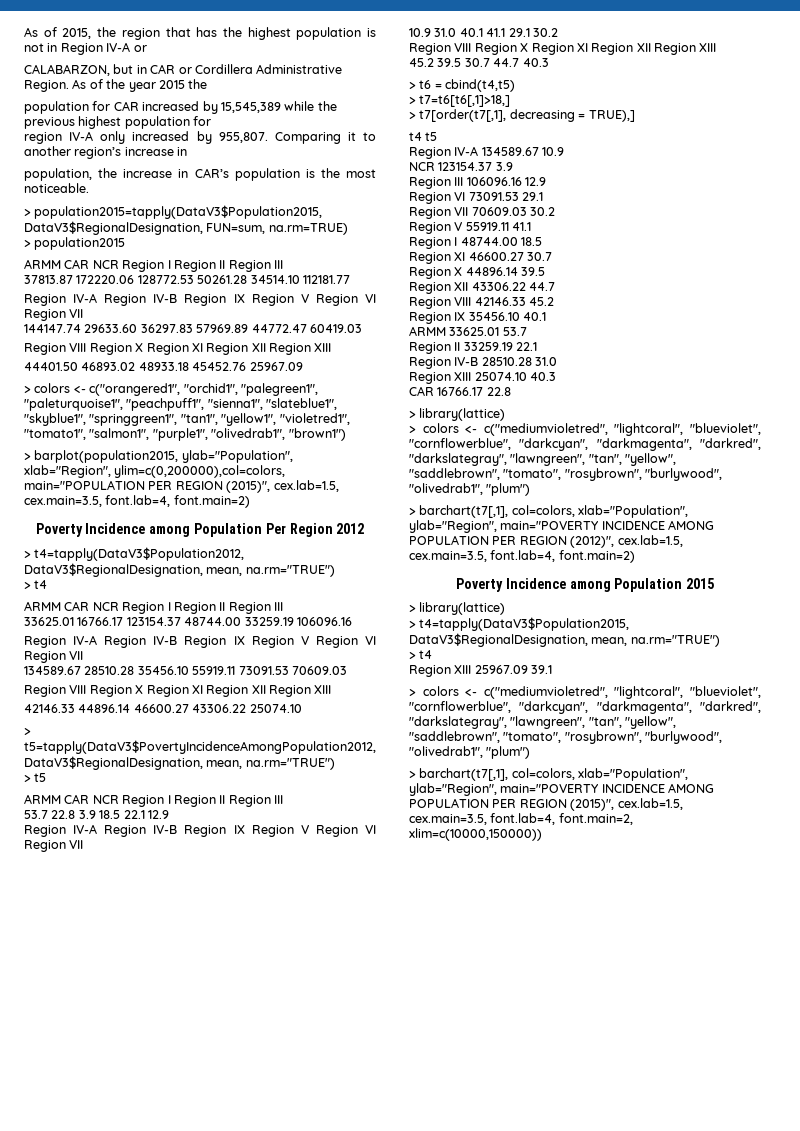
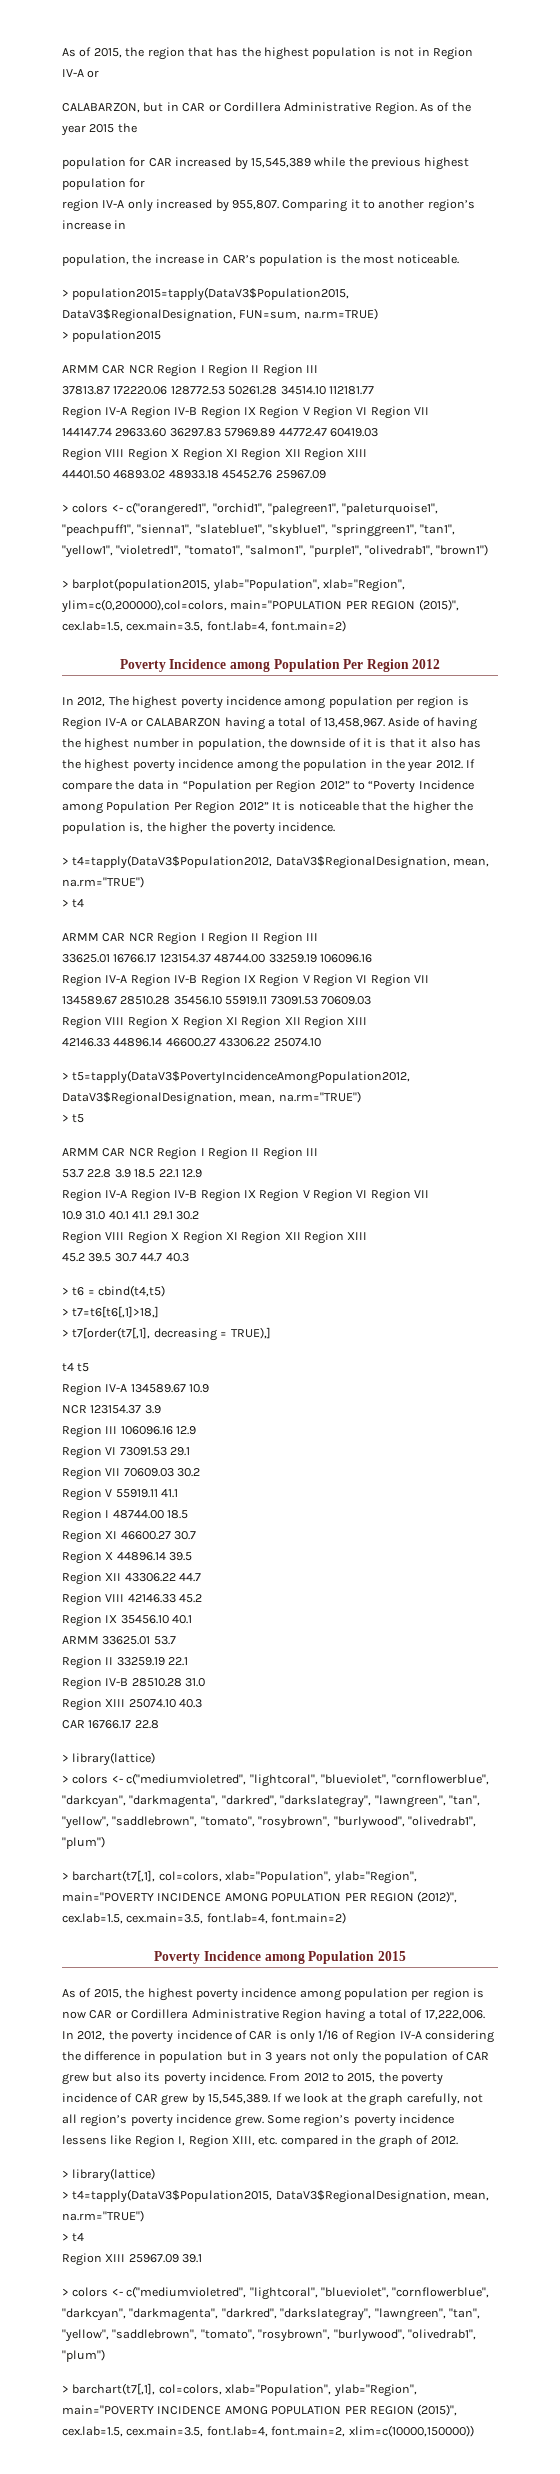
(365, 528) none -> [62,696,469,709] [62,717,478,730] [62,738,481,751] [62,759,476,772] [62,780,474,793] [62,801,474,814] [62,822,336,835] // In 2012, The highest poverty incidence among population per region is Region IV-A or CALABARZON having a total of 13,458,967. Aside of having the highest number in population, the downside of it is that it also has the highest poverty incidence among the population in the year 2012. If compare the data in “Population per Region 2012” to “Poverty Incidence among Population Per Region 2012” It is noticeable that the higher the population is, the higher the poverty incidence.
(715, 583) none -> [62,1988,485,2001] [62,2009,485,2022] [62,2029,494,2043] [62,2051,489,2064] [62,2072,444,2085] [62,2093,483,2106] [62,2114,454,2127] [62,2135,458,2148] // As of 2015, the highest poverty incidence among population per region is now CAR or Cordillera Administrative Region having a total of 17,222,006. In 2012, the poverty incidence of CAR is only 1/16 of Region IV-A considering the difference in population but in 3 years not only the population of CAR grew but also its poverty incidence. From 2012 to 2015, the poverty incidence of CAR grew by 15,545,389. If we look at the graph carefully, not all region’s poverty incidence grew. Some region’s poverty incidence lessens like Region I, Region XIII, etc. compared in the graph of 2012.

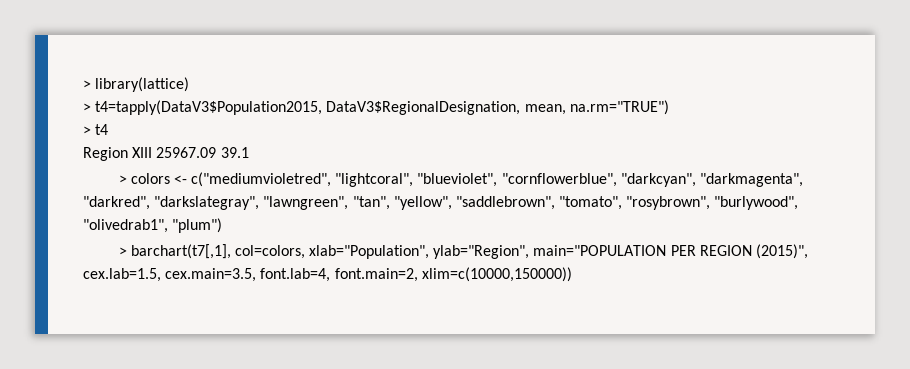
[62,47,473,60] [62,69,100,78] [62,102,471,115] [61,123,137,136] [62,157,470,170] [62,178,146,190] [62,199,475,212] [62,220,127,230] [62,254,460,266] [62,287,350,301] [62,308,378,322] [62,330,162,342] [62,364,318,377] [62,386,374,395] [62,406,430,419] [62,428,378,437] [62,448,368,461] [62,470,326,479] [62,502,439,516] [62,524,455,537] [62,544,489,558] [62,578,406,592] [61,599,459,613] [62,620,347,632] [119,659,441,672] [62,696,469,709] [62,717,478,730] [62,738,481,751] [62,759,476,772] [62,780,474,793] [62,801,474,814] [62,822,336,835] [62,855,490,869] [62,876,144,888] [62,899,85,908] [62,932,318,945] [62,954,372,963] [62,974,430,987] [62,996,371,1005] [62,1016,368,1029] [62,1038,321,1047] [62,1070,411,1084] [62,1091,361,1105] [62,1114,85,1123] [62,1147,318,1160] [62,1169,202,1178] [62,1189,430,1202] [62,1211,199,1220] [62,1231,368,1244] [62,1253,189,1262] [62,1285,166,1297] [62,1306,160,1318] [62,1327,271,1341] [62,1363,90,1372] [62,1383,210,1396] [62,1405,161,1414] [62,1425,197,1438] [62,1446,191,1459] [62,1467,201,1480] [62,1488,179,1501] [62,1509,189,1522] [62,1530,197,1543] [62,1551,193,1564] [62,1572,202,1585] [62,1593,203,1606] [62,1614,193,1627] [62,1636,176,1645] [62,1656,189,1669] [62,1677,206,1690] [62,1698,203,1711] [62,1720,159,1729] [62,1752,156,1766] [62,1773,490,1787] [62,1795,480,1808] [62,1816,476,1829] [62,1836,105,1849] [62,1870,417,1884] [62,1891,458,1903] [62,1912,347,1924] [154,1951,406,1964] [62,1988,485,2001] [62,2009,485,2022] [62,2029,494,2043] [62,2051,489,2064] [62,2072,444,2085] [62,2093,483,2106] [62,2114,454,2127] [62,2135,458,2148] As of 2015, the region that has the highest population is not in Region IV-A or // CALABARZON, but in CAR or Cordillera Administrative Region. As of the year 2015 the // population for CAR increased by 15,545,389 while the previous highest population for // region IV-A only increased by 955,807. Comparing it to another region’s increase in // population, the increase in CAR’s population is the most noticeable. // > population2015=tapply(DataV3$Population2015, DataV3$RegionalDesignation, FUN=sum, na.rm=TRUE) // > population2015 // ARMM CAR NCR Region I Region II Region III // 37813.87 172220.06 128772.53 50261.28 34514.10 112181.77 // Region IV-A Region IV-B Region IX Region V Region VI Region VII // 144147.74 29633.60 36297.83 57969.89 44772.47 60419.03 // Region VIII Region X Region XI Region XII Region XIII // 44401.50 46893.02 48933.18 45452.76 25967.09 // > colors <- c("orangered1", "orchid1", "palegreen1", "paleturquoise1", "peachpuff1", "sienna1", "slateblue1", "skyblue1", "springgreen1", "tan1", "yellow1", "violetred1", "tomato1", "salmon1", "purple1", "olivedrab1", "brown1") // > barplot(population2015, ylab="Population", xlab="Region", ylim=c(0,200000),col=colors, main="POPULATION PER REGION (2015)", cex.lab=1.5, cex.main=3.5, font.lab=4, font.main=2) // Poverty Incidence among Population Per Region 2012 // In 2012, The highest poverty incidence among population per region is Region IV-A or CALABARZON having a total of 13,458,967. Aside of having the highest number in population, the downside of it is that it also has the highest poverty incidence among the population in the year 2012. If compare the data in “Population per Region 2012” to “Poverty Incidence among Population Per Region 2012” It is noticeable that the higher the population is, the higher the poverty incidence. // > t4=tapply(DataV3$Population2012, DataV3$RegionalDesignation, mean, na.rm="TRUE") // > t4 // ARMM CAR NCR Region I Region II Region III // 33625.01 16766.17 123154.37 48744.00 33259.19 106096.16 // Region IV-A Region IV-B Region IX Region V Region VI Region VII // 134589.67 28510.28 35456.10 55919.11 73091.53 70609.03 // Region VIII Region X Region XI Region XII Region XIII // 42146.33 44896.14 46600.27 43306.22 25074.10 // > t5=tapply(DataV3$PovertyIncidenceAmongPopulation2012, DataV3$RegionalDesignation, mean, na.rm="TRUE") // > t5 // ARMM CAR NCR Region I Region II Region III // 53.7 22.8 3.9 18.5 22.1 12.9 // Region IV-A Region IV-B Region IX Region V Region VI Region VII // 10.9 31.0 40.1 41.1 29.1 30.2 // Region VIII Region X Region XI Region XII Region XIII // 45.2 39.5 30.7 44.7 40.3 // > t6 = cbind(t4,t5) // > t7=t6[t6[,1]>18,] // > t7[order(t7[,1], decreasing = TRUE),] // t4 t5 // Region IV-A 134589.67 10.9 // NCR 123154.37 3.9 // Region III 106096.16 12.9 // Region VI 73091.53 29.1 // Region VII 70609.03 30.2 // Region V 55919.11 41.1 // Region I 48744.00 18.5 // Region XI 46600.27 30.7 // Region X 44896.14 39.5 // Region XII 43306.22 44.7 // Region VIII 42146.33 45.2 // Region IX 35456.10 40.1 // ARMM 33625.01 53.7 // Region II 33259.19 22.1 // Region IV-B 28510.28 31.0 // Region XIII 25074.10 40.3 // CAR 16766.17 22.8 // > library(lattice) // > colors <- c("mediumvioletred", "lightcoral", "blueviolet", "cornflowerblue", "darkcyan", "darkmagenta", "darkred", "darkslategray", "lawngreen", "tan", "yellow", "saddlebrown", "tomato", "rosybrown", "burlywood", "olivedrab1", "plum") // > barchart(t7[,1], col=colors, xlab="Population", ylab="Region", main="POVERTY INCIDENCE AMONG POPULATION PER REGION (2012)", cex.lab=1.5, cex.main=3.5, font.lab=4, font.main=2) // Poverty Incidence among Population 2015 // As of 2015, the highest poverty incidence among population per region is now CAR or Cordillera Administrative Region having a total of 17,222,006. In 2012, the poverty incidence of CAR is only 1/16 of Region IV-A considering the difference in population but in 3 years not only the population of CAR grew but also its poverty incidence. From 2012 to 2015, the poverty incidence of CAR grew by 15,545,389. If we look at the graph carefully, not all region’s poverty incidence grew. Some region’s poverty incidence lessens like Region I, Region XIII, etc. compared in the graph of 2012. // -> (83, 84) none
[62,2405,342,2415] main="POVERTY INCIDENCE AMONG POPULATION -> [533,245,667,256] main="POPULATION

